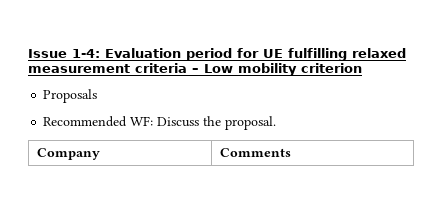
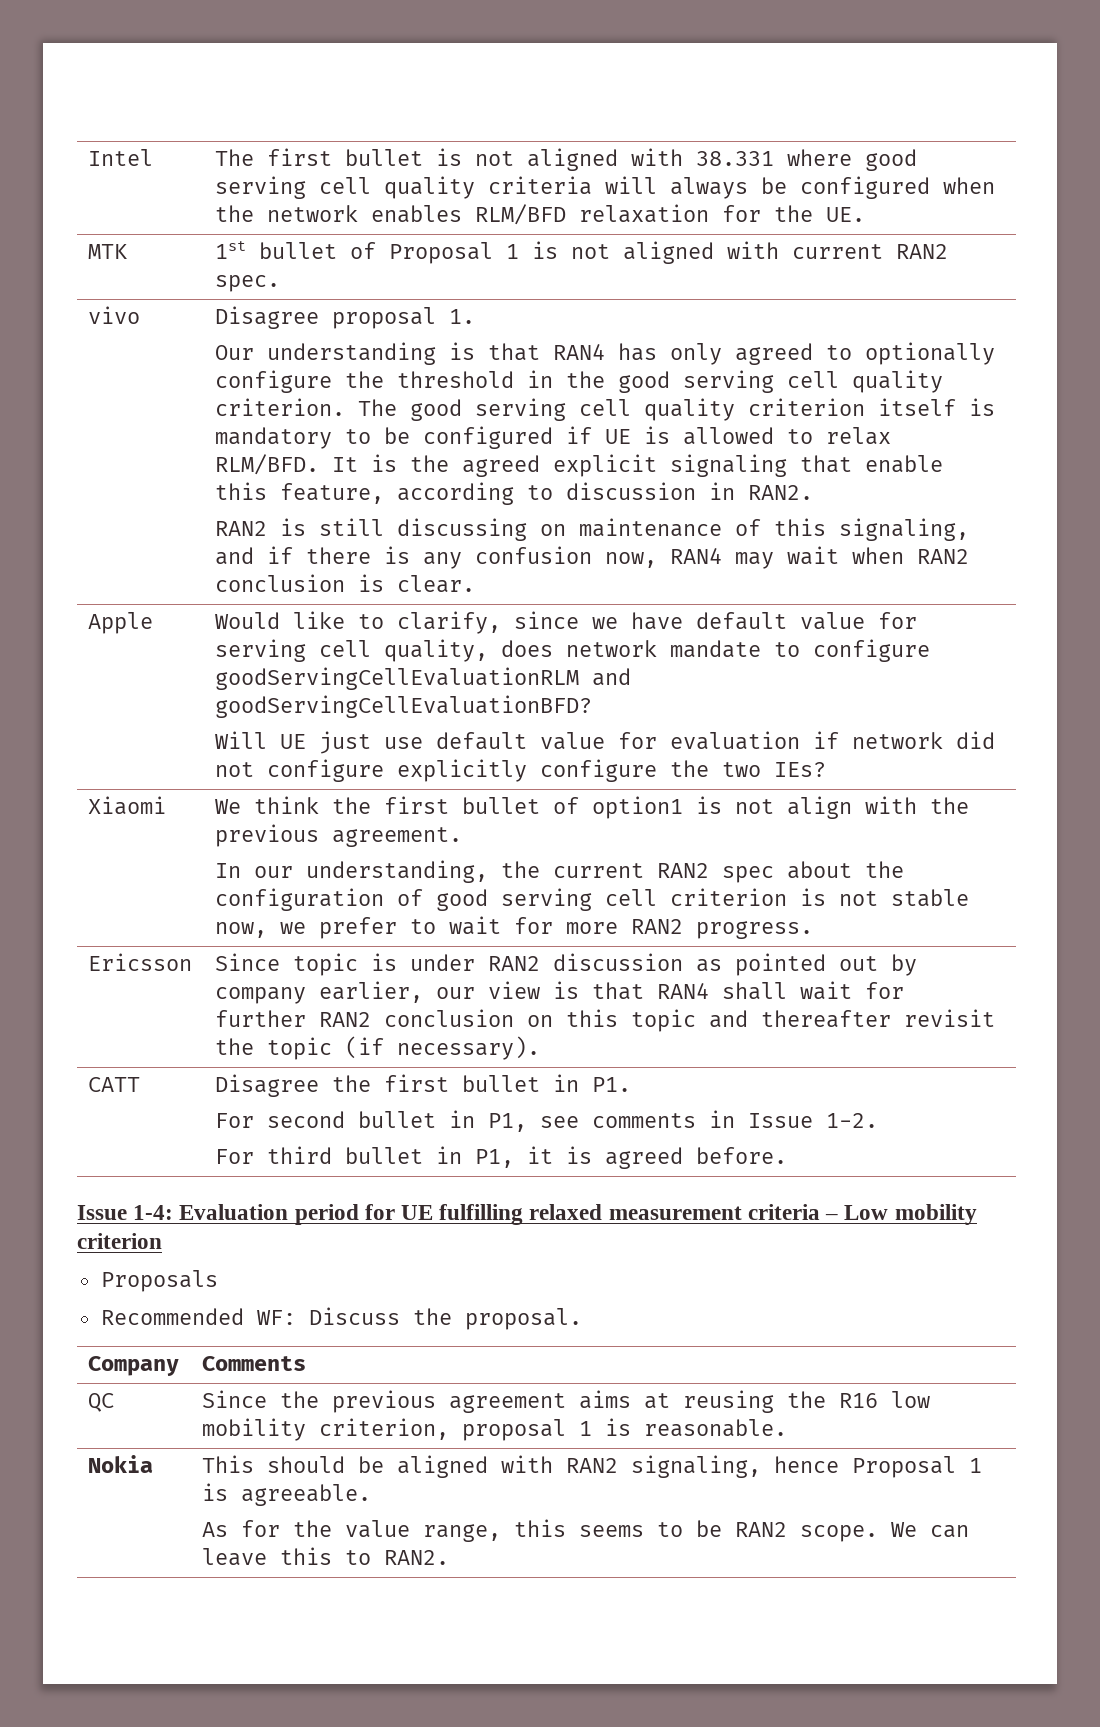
(28, 53) none -> [88,149,154,166] [215,148,918,171] [215,176,996,199] [215,204,866,225] [88,244,128,259] [215,241,949,264] [215,275,281,292] [88,306,141,324] [215,306,476,329] [215,342,996,365] [215,370,944,393] [215,398,996,421] [215,426,892,449] [215,454,944,477] [215,482,814,505] [215,518,970,541] [215,546,970,569] [215,574,476,593] [88,612,154,634] [215,611,918,634] [215,639,931,662] [215,667,632,690] [215,695,593,718] [215,731,996,754] [215,759,827,782] [88,796,167,815] [215,796,970,819] [215,824,463,847] [215,860,905,883] [215,888,970,911] [215,916,814,939] [88,953,193,971] [215,953,918,976] [215,981,905,1004] [215,1009,996,1032] [215,1036,541,1060] [88,1077,141,1092] [215,1074,632,1097] [215,1110,879,1132] [215,1146,788,1169] Intel | The first bullet is not aligned with 38.331 where good serving cell quality criteria will always be configured when the network enables RLM/BFD relaxation for the UE. // MTK | 1st bullet of Proposal 1 is not aligned with current RAN2 spec. // vivo | Disagree proposal 1. // Our understanding is that RAN4 has only agreed to optionally configure the threshold in the good serving cell quality criterion. The good serving cell quality criterion itself is mandatory to be configured if UE is allowed to relax RLM/BFD. It is the agreed explicit signaling that enable this feature, according to discussion in RAN2. // RAN2 is still discussing on maintenance of this signaling, and if there is any confusion now, RAN4 may wait when RAN2 conclusion is clear. // Apple | Would like to clarify, since we have default value for serving cell quality, does network mandate to configure goodServingCellEvaluationRLM and goodServingCellEvaluationBFD? // Will UE just use default value for evaluation if network did not configure explicitly configure the two IEs? // Xiaomi | We think the first bullet of option1 is not align with the previous agreement. // In our understanding, the current RAN2 spec about the configuration of good serving cell criterion is not stable now, we prefer to wait for more RAN2 progress. // Ericsson | Since topic is under RAN2 discussion as pointed out by company earlier, our view is that RAN4 shall wait for further RAN2 conclusion on this topic and thereafter revisit the topic (if necessary). // CATT | Disagree the first bullet in P1. // For second bullet in P1, see comments in Issue 1-2. // For third bullet in P1, it is agreed before. //
(291, 152) none -> [88,1393,115,1412] [202,1390,931,1413] [202,1418,788,1441] [88,1455,154,1473] [202,1455,983,1478] [202,1483,372,1506] [202,1519,970,1542] [202,1547,450,1566] // QC | Since the previous agreement aims at reusing the R16 low mobility criterion, proposal 1 is reasonable. // Nokia | This should be aligned with RAN2 signaling, hence Proposal 1 is agreeable. // As for the value range, this seems to be RAN2 scope. We can leave this to RAN2.

